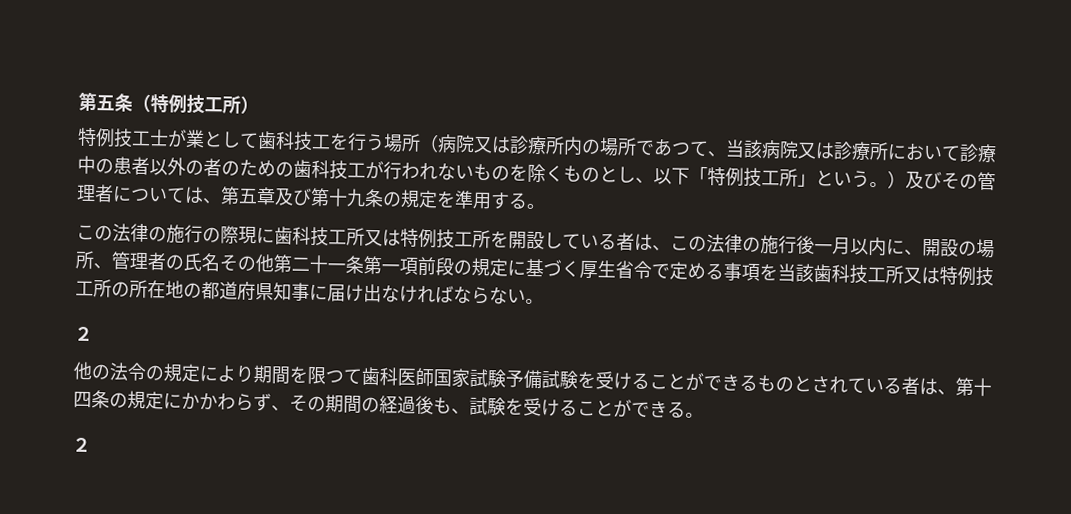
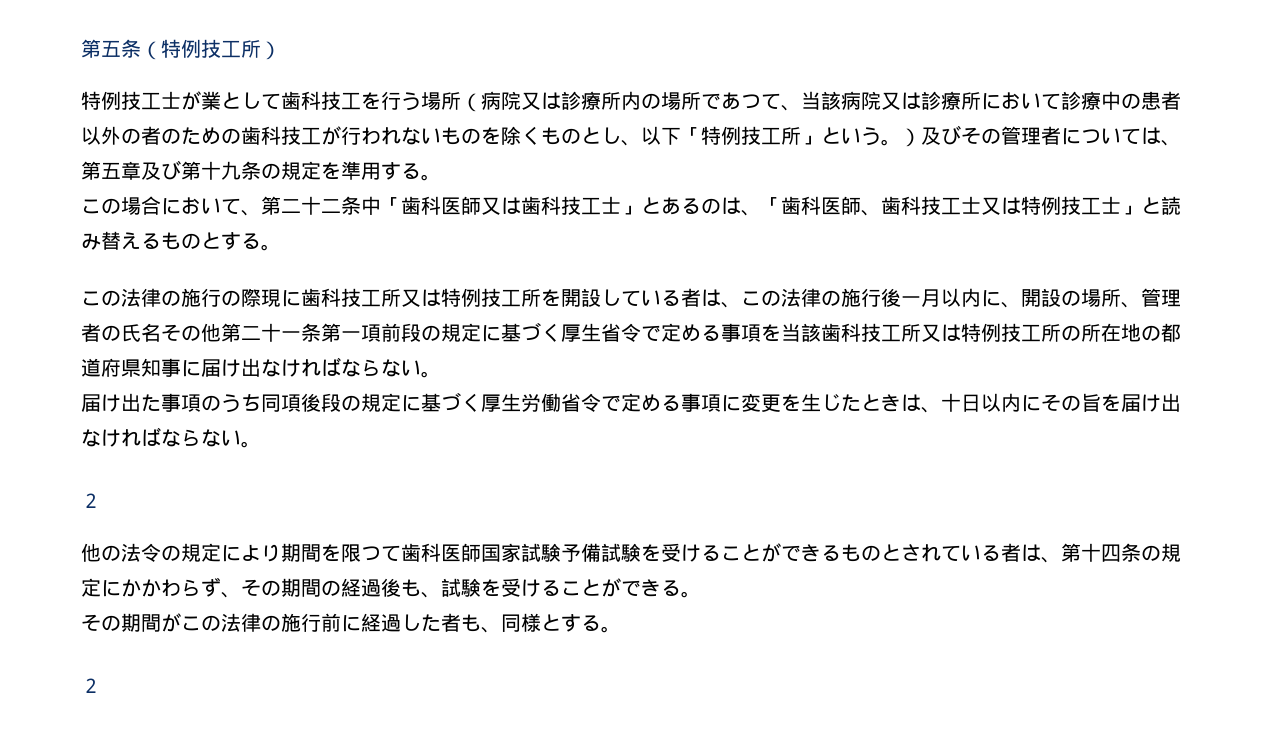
(545, 206) none -> [81,196,1181,216] [81,231,281,251] // この場合において、第二十二条中「歯科医師又は歯科技工士」とあるのは、「歯科医師、歯科技工士又は特例技工士」と読み替えるものとする。
(544, 301) none -> [81,392,1181,413] [81,427,261,448] // 届け出た事項のうち同項後段の規定に基づく厚生労働省令で定める事項に変更を生じたときは、十日以内にその旨を届け出なければならない。
(704, 415) none -> [81,613,621,633] // その期間がこの法律の施行前に経過した者も、同様とする。

